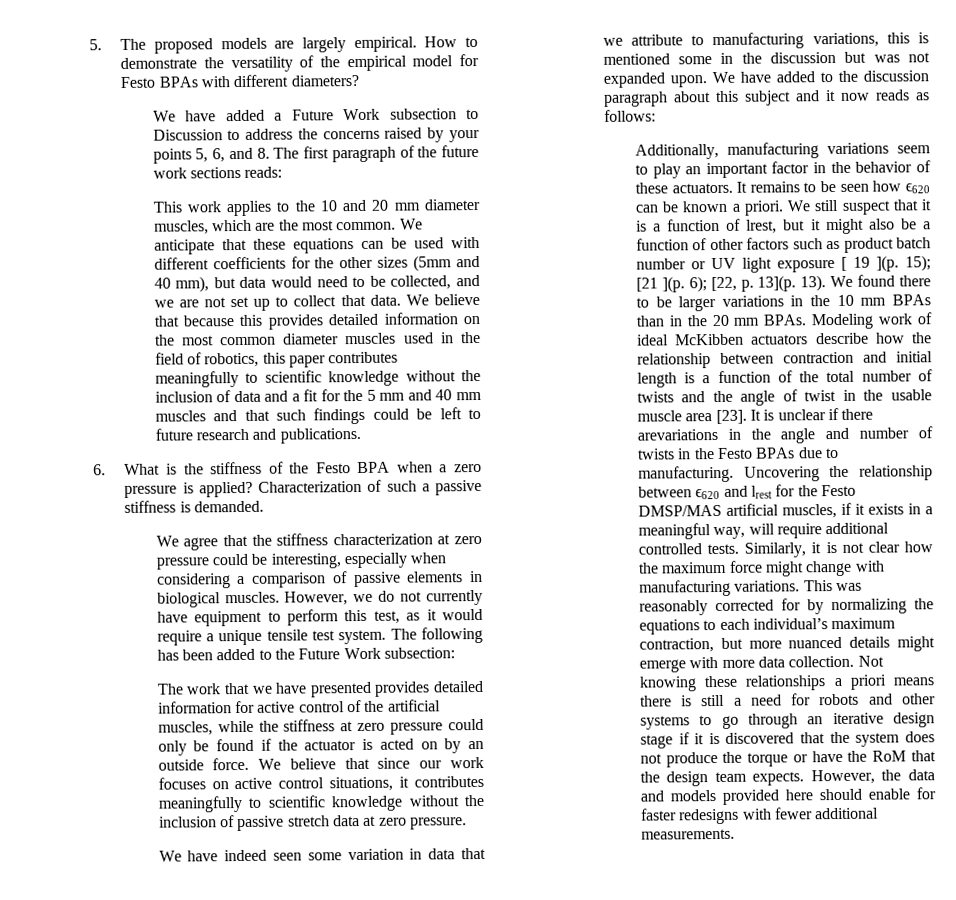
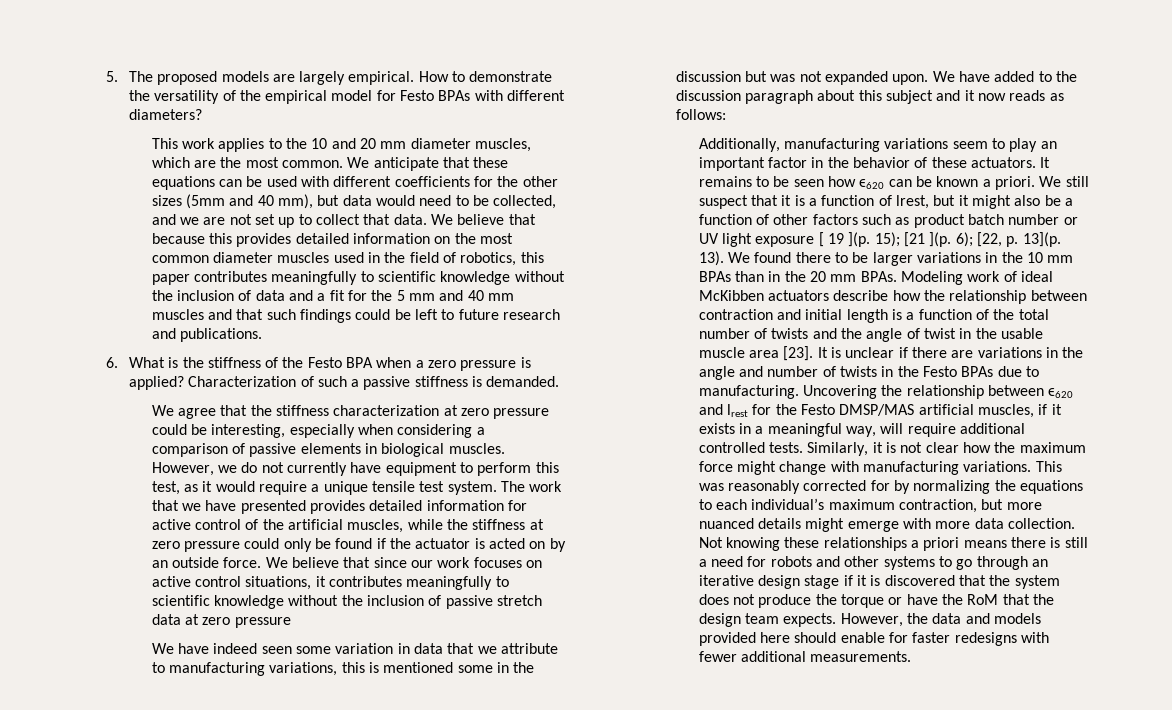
[152,108,479,122] [152,127,480,143] [152,144,480,164] [152,166,283,179] // We have added a Future Work subsection to Discussion to address the concerns raised by your points 5, 6, and 8. The first paragraph of the future work sections reads: -> (202, 114) none
[421,626,483,644] [156,647,455,661] [156,683,184,695] following has been added to the Future Work subsection: // The -> (525, 486) none
[409,817,467,830] pressure. -> [234,617,291,628] pressure
[636,428,718,441] arevariations -> [951,347,1042,358] are variations

